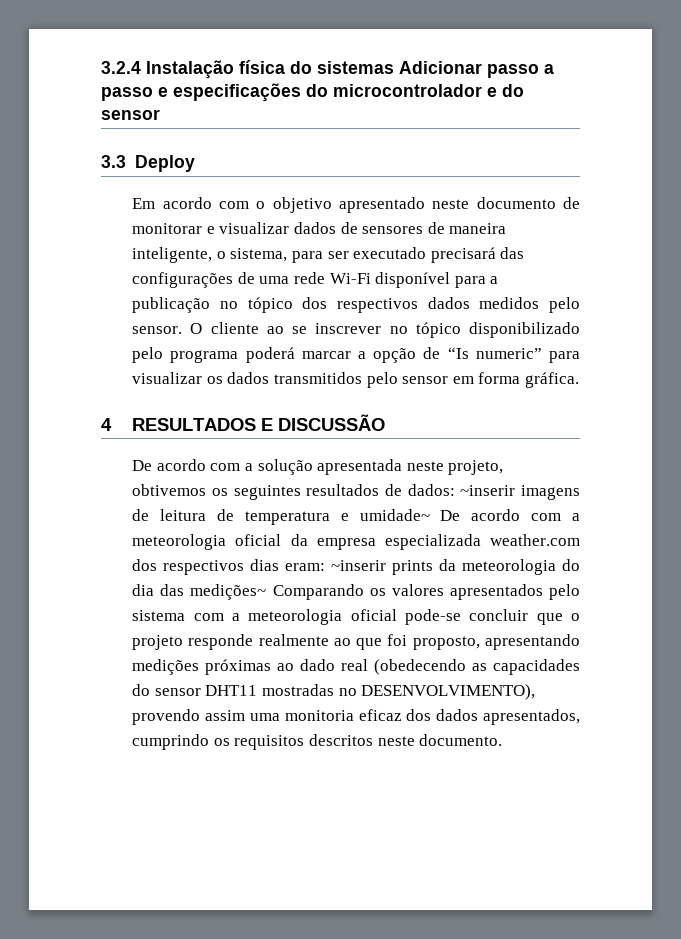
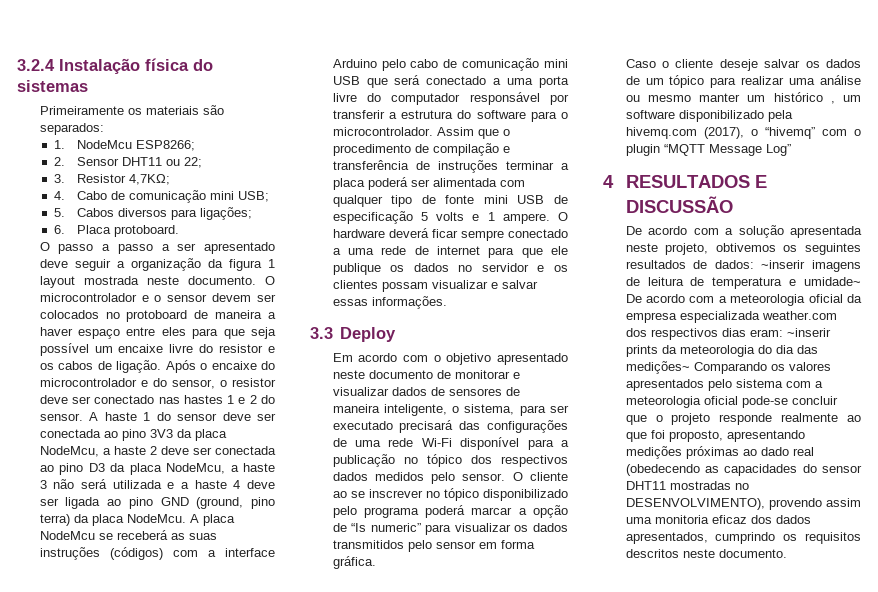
[399,61,554,78] [101,83,524,102] [101,109,160,120] Adicionar passo a passo e especificações do microcontrolador e do sensor -> [39,105,224,115] [39,123,104,135] [53,140,195,151] [53,157,202,168] [53,174,170,185] [53,190,269,203] [53,207,252,220] [53,225,179,237] [39,242,275,254] [39,258,275,271] [39,276,275,288] [39,293,276,302] [39,310,276,322] [39,327,276,339] [39,343,275,356] [39,360,275,373] [39,378,276,389] [39,395,275,404] [39,412,276,421] [39,429,227,441] [39,446,276,457] [39,463,275,475] [39,479,275,489] [39,497,275,509] [39,514,235,526] [39,530,217,540] [39,547,275,560] [332,58,568,71] [332,75,569,88] [332,92,569,105] [332,110,568,122] [332,127,510,139] [332,143,510,156] [332,160,569,173] [332,177,525,190] [332,195,568,207] [332,211,568,224] [332,228,568,241] [332,246,568,258] [332,263,568,275] [332,280,538,292] [332,296,447,309] // Primeiramente os materiais são separados: // 1. NodeMcu ESP8266; // 2. Sensor DHT11 ou 22; // 3. Resistor 4,7KΩ; // 4. Cabo de comunicação mini USB; // 5. Cabos diversos para ligações; // 6. Placa protoboard. // O passo a passo a ser apresentado deve seguir a organização da figura 1 layout mostrada neste documento. O microcontrolador e o sensor devem ser colocados no protoboard de maneira a haver espaço entre eles para que seja possível um encaixe livre do resistor e os cabos de ligação. Após o encaixe do microcontrolador e do sensor, o resistor deve ser conectado nas hastes 1 e 2 do sensor. A haste 1 do sensor deve ser conectada ao pino 3V3 da placa NodeMcu, a haste 2 deve ser conectada ao pino D3 da placa NodeMcu, a haste 3 não será utilizada e a haste 4 deve ser ligada ao pino GND (ground, pino terra) da placa NodeMcu. A placa NodeMcu se receberá as suas instruções (códigos) com a interface Arduino pelo cabo de comunicação mini USB que será conectado a uma porta livre do computador responsável por transferir a estrutura do software para o microcontrolador. Assim que o procedimento de compilação e transferência de instruções terminar a placa poderá ser alimentada com qualquer tipo de fonte mini USB de especificação 5 volts e 1 ampere. O hardware deverá ficar sempre conectado a uma rede de internet para que ele publique os dados no servidor e os clientes possam visualizar e salvar essas informações.
(579, 380) none -> [625,59,861,71] [625,75,861,88] [625,92,861,104] [625,110,793,122] [625,127,861,139] [625,144,791,156] // Caso o cliente deseje salvar os dados de um tópico para realizar uma análise ou mesmo manter um histórico , um software disponibilizado pela hivemq.com (2017), o “hivemq” com o plugin “MQTT Message Log”

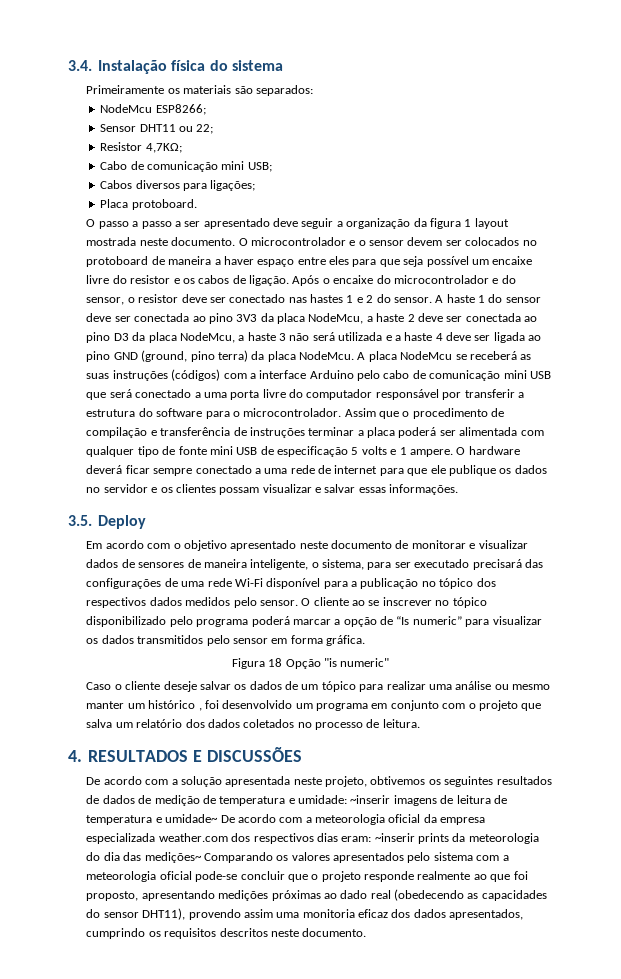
[17,59,55,71] 3.2.4 -> [68,60,92,71] 3.4.
[17,80,88,92] sistemas -> [231,60,283,71] sistema
[53,140,65,149] 1. -> (313, 90) none
[53,157,65,166] 2. -> (206, 109) none
[53,174,65,183] 3. -> (214, 129) none
[53,191,65,200] 4. -> (182, 148) none
[53,208,65,217] 5. -> (272, 167) none
[53,225,65,234] 6. -> (256, 185) none
[310,327,333,339] 3.3 -> [68,515,92,526] 3.5.
(376, 562) none -> [231,658,390,669] // Figura 18 Opção "is numeric"
[843,95,861,102] [625,110,793,122] [625,127,861,139] [625,144,791,156] [603,175,614,188] um software disponibilizado pela hivemq.com (2017), o “hivemq” com o plugin “MQTT Message Log” // 4 -> [204,700,542,711] [86,719,420,730] [68,750,82,762] foi desenvolvido um programa em conjunto com o projeto que salva um relatório dos dados coletados no processo de leitura. // 4.
[625,196,733,213] DISCUSSÃO -> [206,747,302,762] DISCUSSÕES
[714,260,754,269] dados: -> [102,795,348,806] dados de medição de temperatura e umidade:
[625,481,749,490] [625,498,765,510] DHT11 mostradas no DESENVOLVIMENTO), -> [142,908,186,920] DHT11),

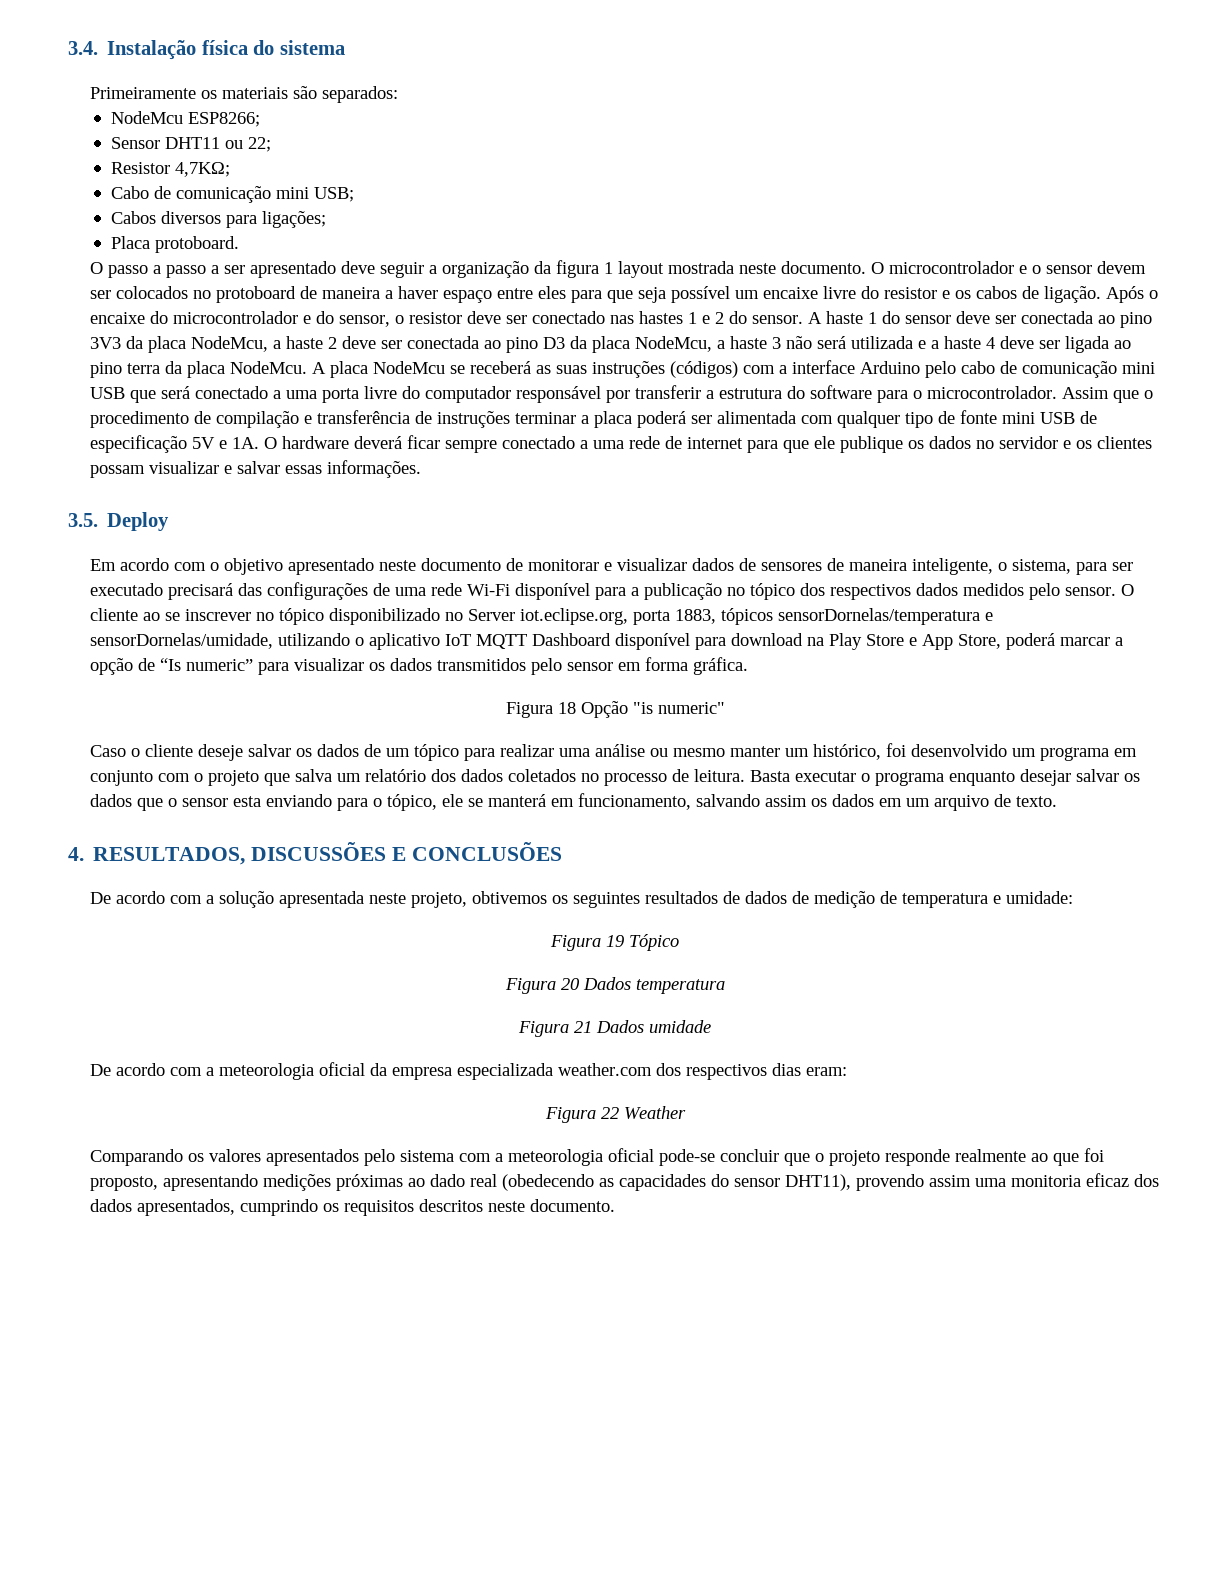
[113,350,248,362] GND (ground, pino terra) -> [127,363,161,374] terra
[351,446,453,457] 5 volts e 1 ampere. -> [192,437,260,449] 5V e 1A.
[169,616,249,627] pelo programa -> [445,608,994,625] [90,633,1002,650] no Server iot.eclipse.org, porta 1883, tópicos sensorDornelas/temperatura e sensorDornelas/umidade, utilizando o aplicativo IoT MQTT Dashboard disponível para download na Play Store e App Store,
[148,700,202,711] histórico , -> [813,744,882,760] histórico,
[68,747,302,762] // 4. RESULTADOS E DISCUSSÕES -> [750,769,1141,786] [90,793,1058,811] [68,842,562,865] Basta executar o programa enquanto desejar salvar os dados que o sensor esta enviando para o tópico, ele se manterá em funcionamento, salvando assim os dados em um arquivo de texto. // 4. RESULTADOS, DISCUSSÕES E CONCLUSÕES
[350,795,507,806] [86,814,219,825] ~inserir imagens de leitura de temperatura e umidade~ -> [550,934,679,951] [504,977,725,994] [518,1020,711,1037] // Figura 19 Tópico // Figura 20 Dados temperatura // Figura 21 Dados umidade //
[374,833,539,844] [86,852,202,863] ~inserir prints da meteorologia do dia das medições~ -> [544,1106,686,1123] // Figura 22 Weather //

